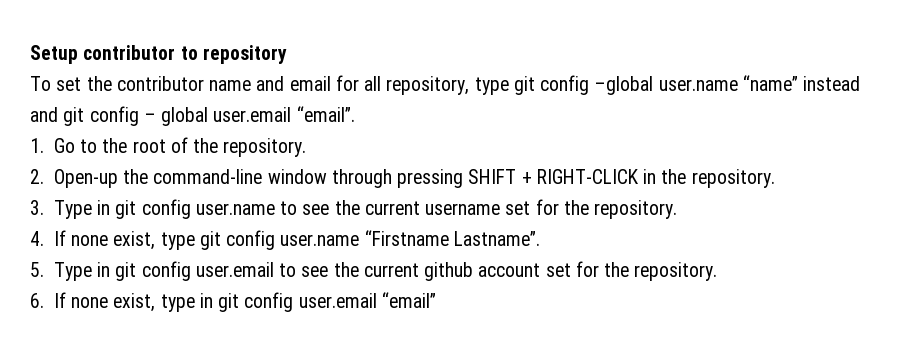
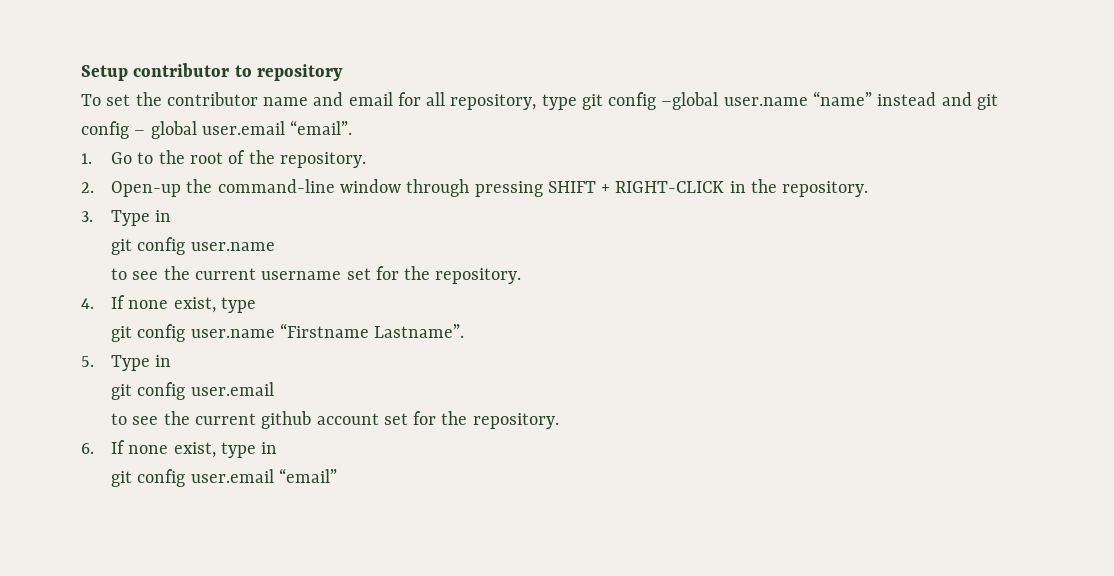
[115,199,275,219] git config user.name -> [111,237,275,255] // git config user.name //
(195, 241) none -> (257, 305) //
[115,261,274,281] git config user.email -> [111,382,274,400] // git config user.email //
(213, 300) none -> (278, 448) //

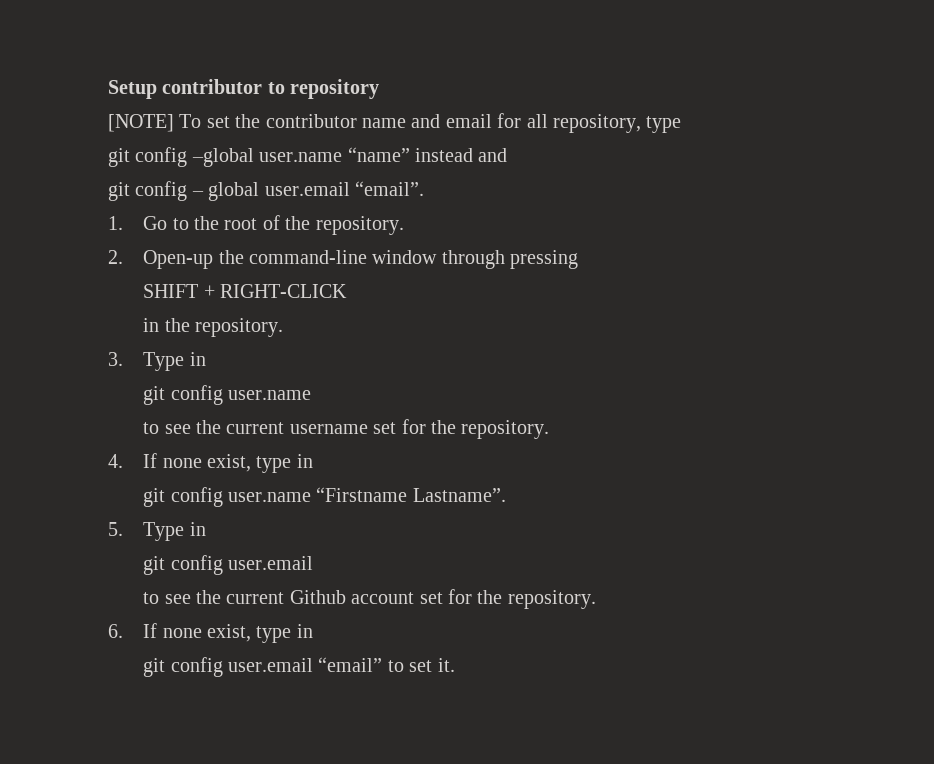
(343, 72) none -> [108,114,174,132] [NOTE]
(577, 102) none -> (682, 124) //
(972, 99) none -> (508, 155) //
(543, 189) none -> (579, 259) //
(725, 187) none -> (347, 291) //
(257, 305) none -> [296,454,313,468] in
[261,411,312,429] github -> [289,590,346,604] Github
(338, 475) none -> [387,658,455,672] to set it.

